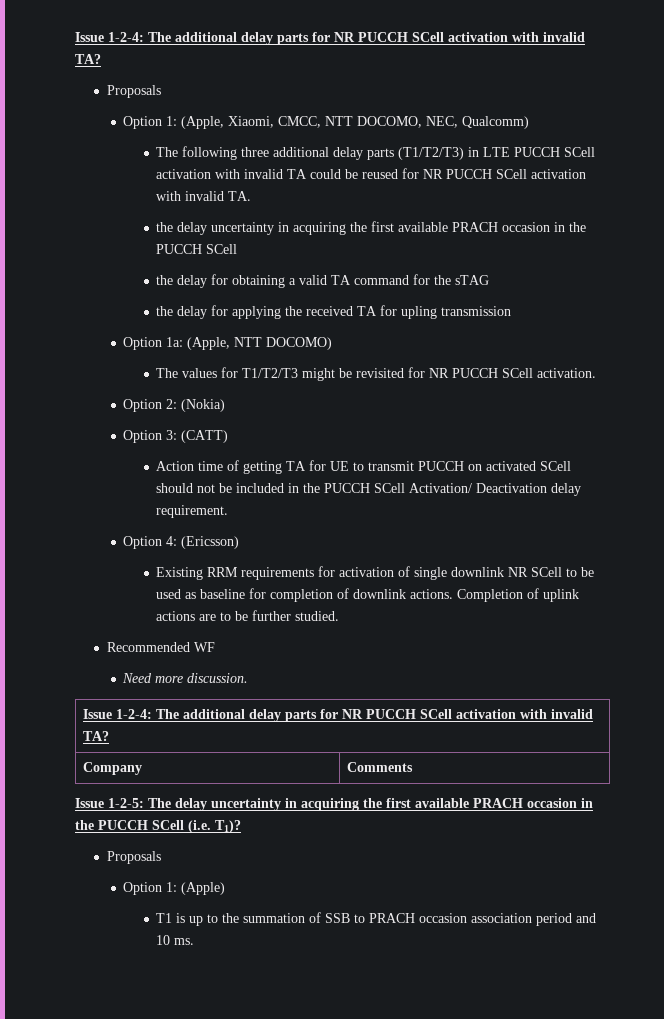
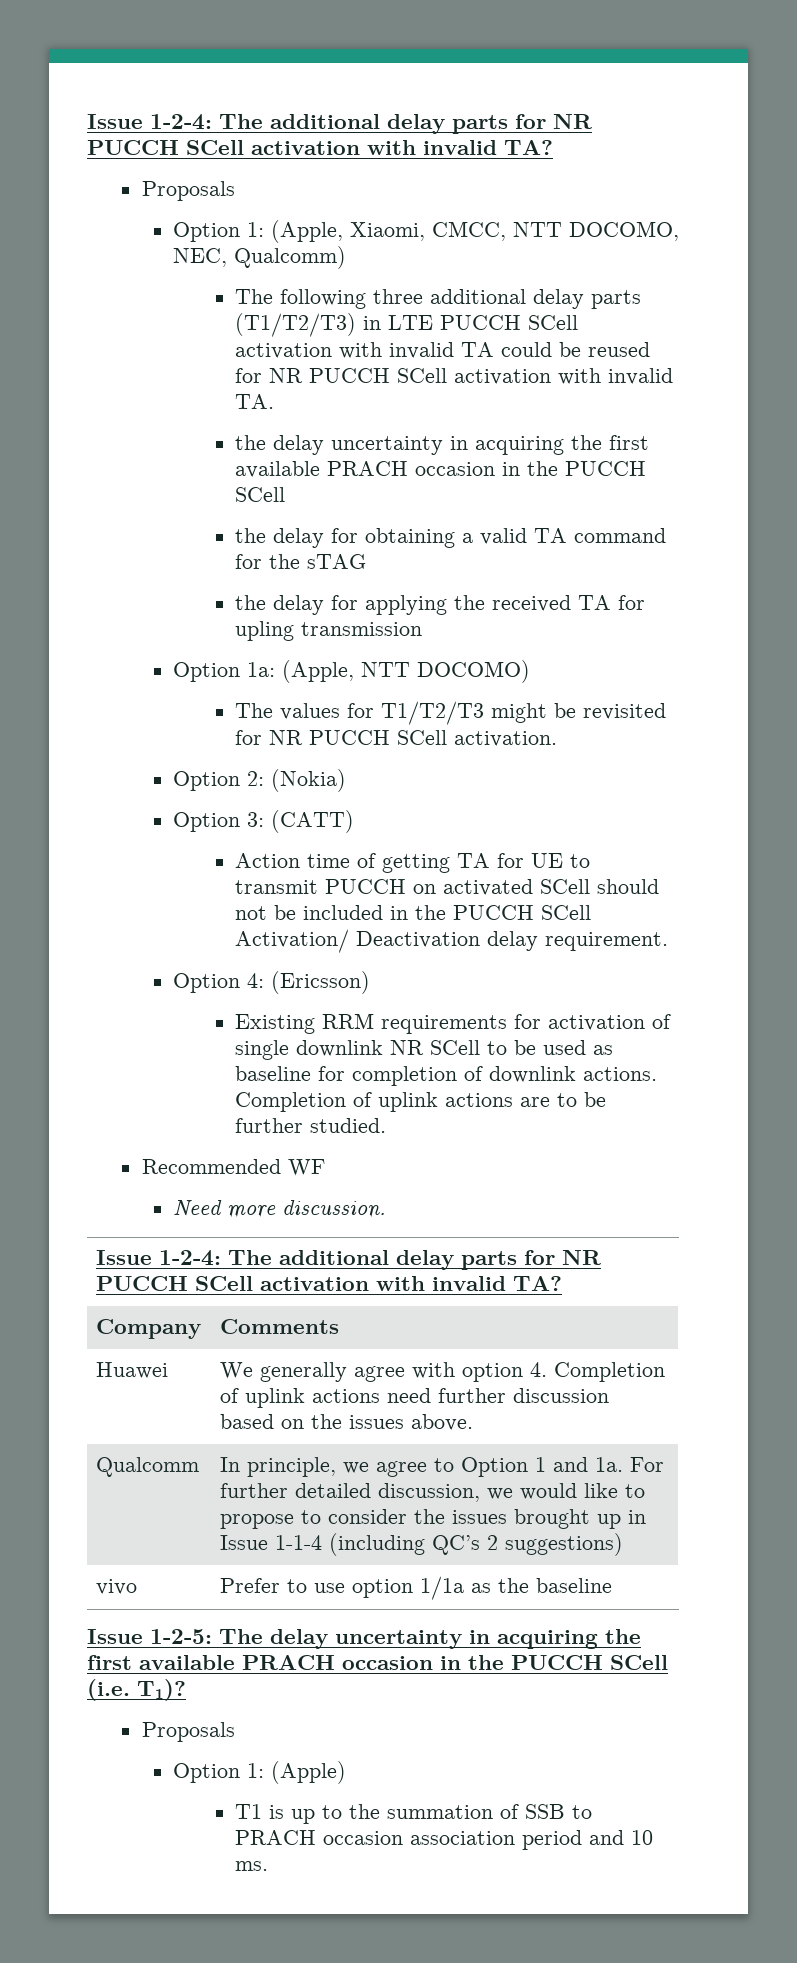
(414, 767) none -> [96,1362,169,1379] [220,1362,666,1382] [220,1388,610,1408] [220,1414,474,1431] [96,1457,200,1477] [220,1457,665,1477] [220,1483,646,1502] [220,1509,647,1529] [220,1533,624,1556] [96,1579,138,1595] [220,1576,613,1600] // Huawei | We generally agree with option 4. Completion of uplink actions need further discussion based on the issues above. // Qualcomm | In principle, we agree to Option 1 and 1a. For further detailed discussion, we would like to propose to consider the issues brought up in Issue 1-1-4 (including QC’s 2 suggestions) // vivo | Prefer to use option 1/1a as the baseline

